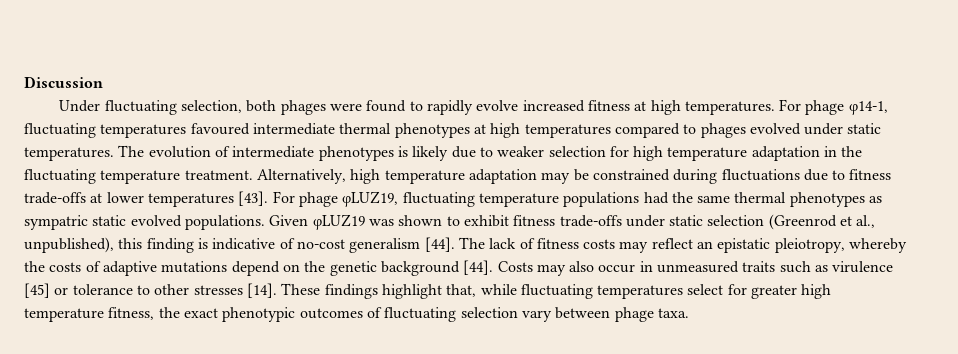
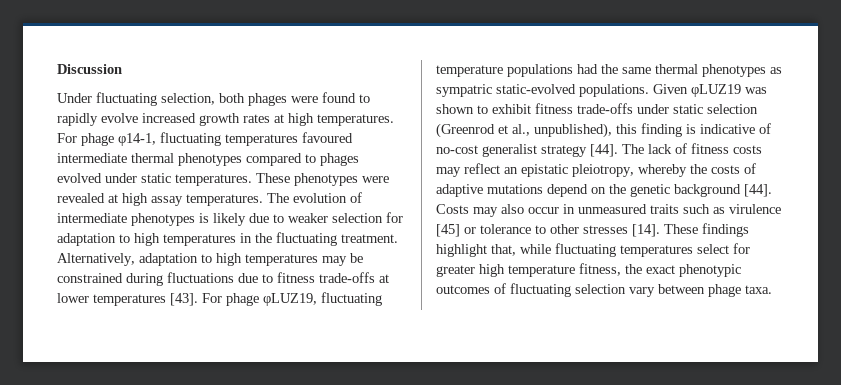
[587,100,630,111] fitness -> [199,113,270,126] growth rates
[473,123,611,138] at high temperatures -> (242, 159) none
(114, 154) none -> [256,173,389,186] [57,193,263,206] These phenotypes were revealed at high assay temperatures.
[633,146,820,161] high temperature adaptation -> [57,233,236,246] adaptation to high temperatures
[100,170,181,184] temperature -> (337, 239) none
[350,169,537,184] high temperature adaptation -> [139,253,318,266] adaptation to high temperatures
[92,215,182,227] static evolved -> [496,84,576,94] static-evolved
[349,238,421,253] generalism -> [482,144,587,157] generalist strategy

